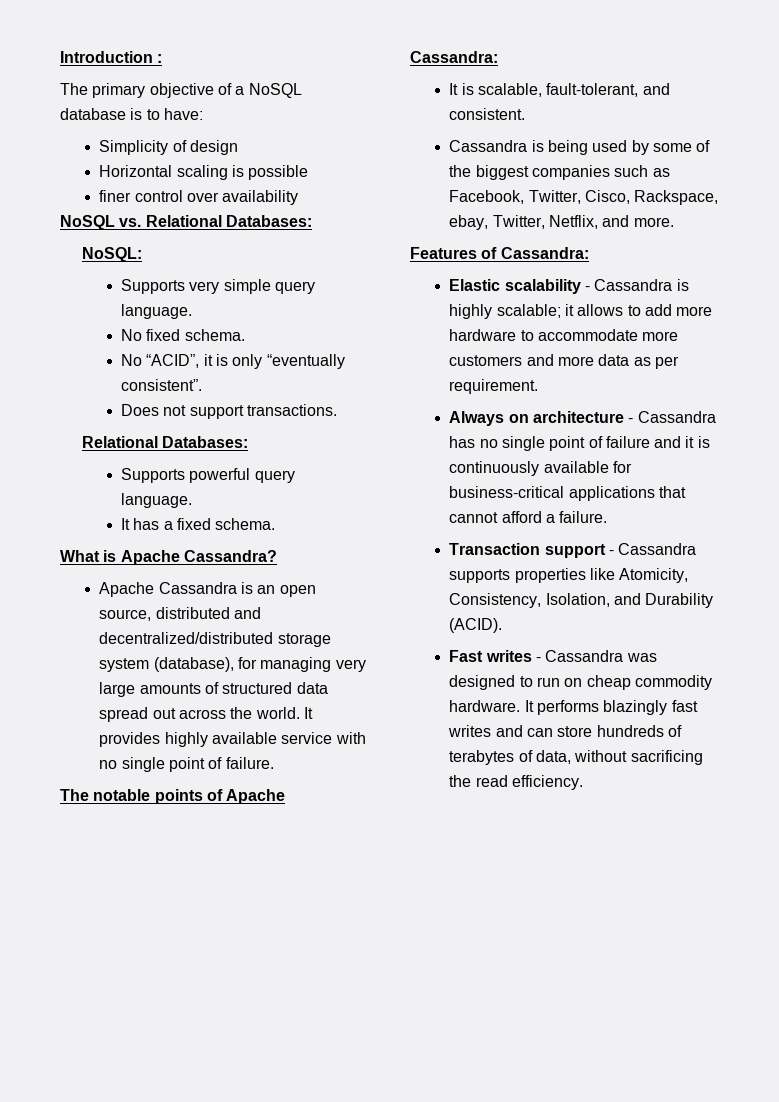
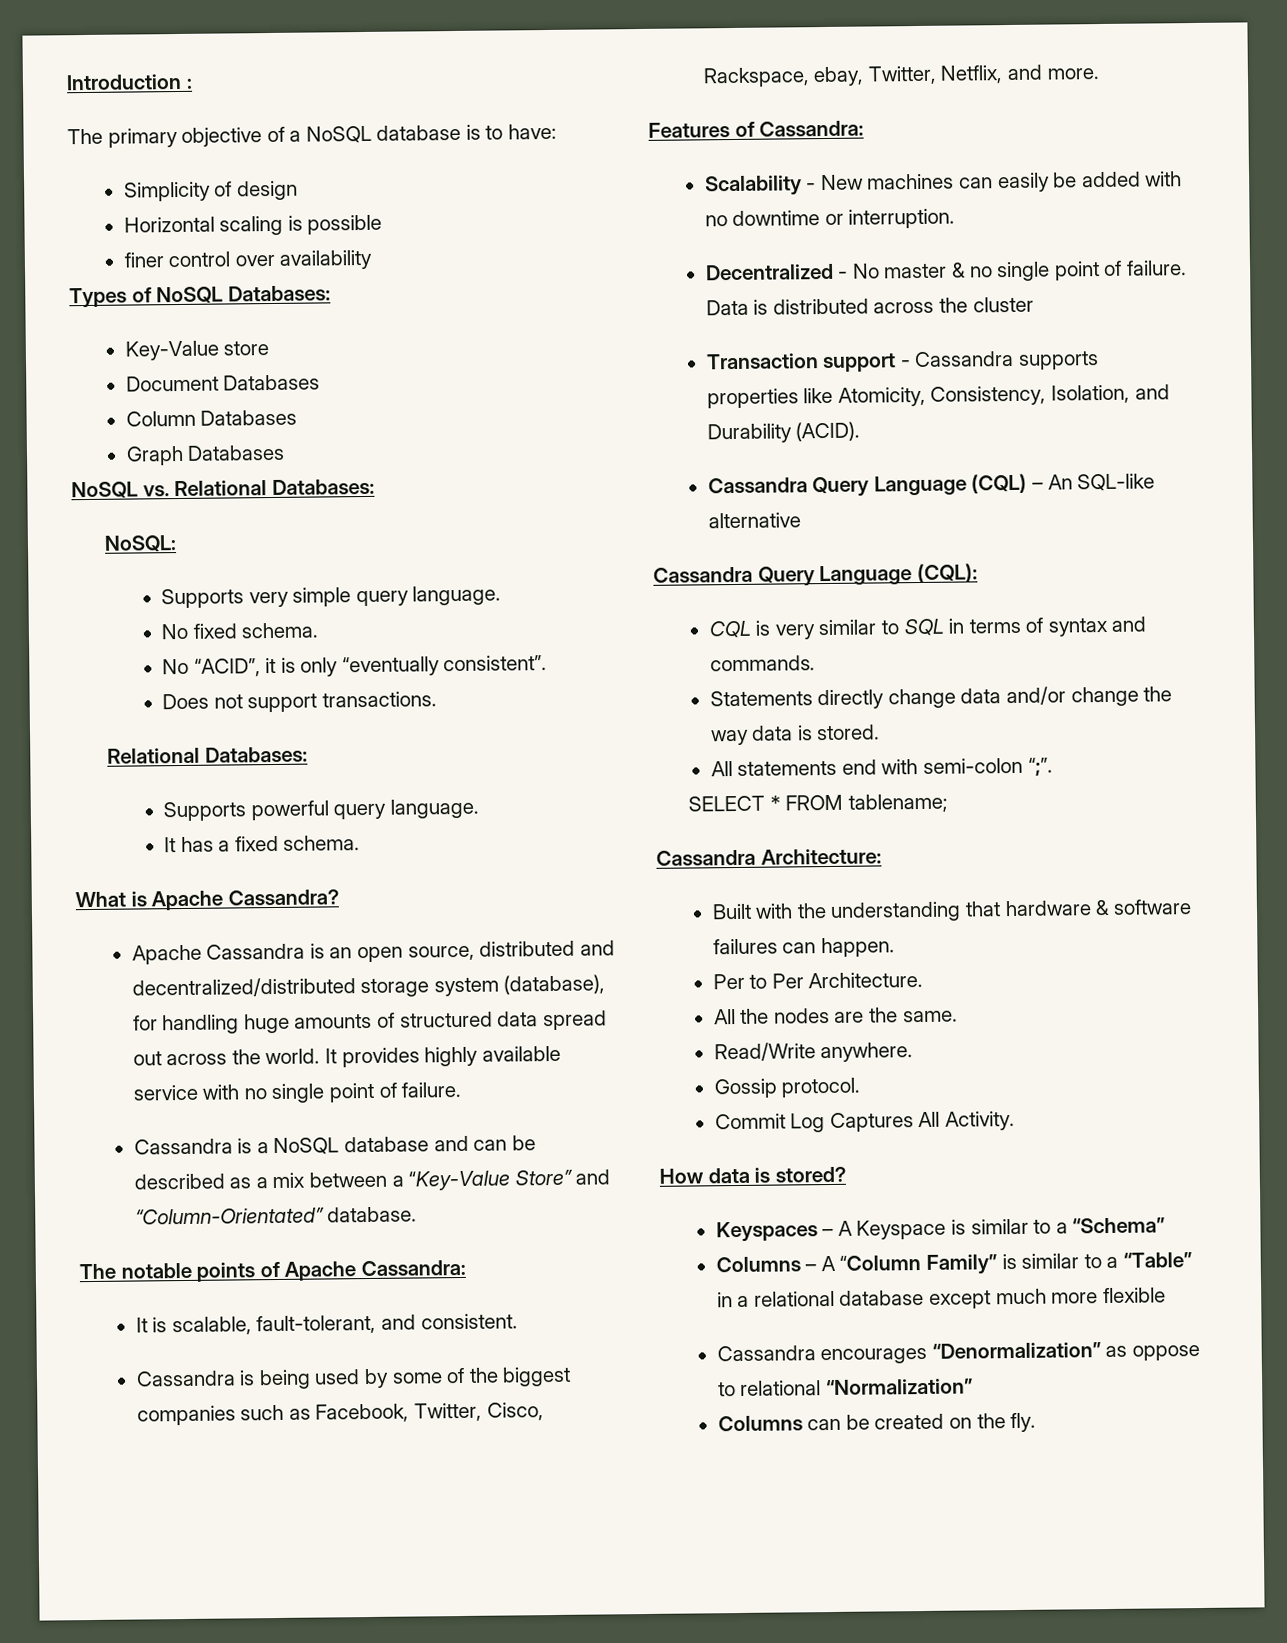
(299, 197) none -> [69,285,331,309] [124,340,270,361] [125,374,321,392] [125,409,298,427] [125,444,286,466] // Types of NoSQL Databases: // Key-Value store // Document Databases // Column Databases // Graph Databases
[260,657,366,672] [99,682,136,697] managing very large -> [162,1013,290,1035] handling huge
(274, 763) none -> [133,1135,536,1156] [133,1169,611,1191] [134,1206,418,1225] // Cassandra is a NoSQL database and can be described as a mix between a “Key-Value Store” and “Column-Orientated” database.
[449,279,689,294] [449,304,713,319] [449,329,679,341] [449,354,679,369] [449,379,539,394] [449,411,716,426] [449,436,710,451] [449,461,632,476] [449,486,686,501] [449,511,608,523] Elastic scalability - Cassandra is highly scalable; it allows to add more hardware to accommodate more customers and more data as per requirement. // Always on architecture - Cassandra has no single point of failure and it is continuously available for business-critical applications that cannot afford a failure. -> [704,171,1183,197] [704,208,956,229] [704,260,1187,282] [705,296,1034,316] Scalability - New machines can easily be added with no downtime or interruption. // Decentralized - No master & no single point of failure. Data is distributed across the cluster
[449,650,657,662] [449,675,712,690] [449,700,698,715] [448,725,682,737] [449,750,703,765] [449,775,583,790] Fast writes - Cassandra was designed to run on cheap commodity hardware. It performs blazingly fast writes and can store hundreds of terabytes of data, without sacrificing the read efficiency. -> [707,473,1156,498] [707,512,801,529] [653,563,978,587] [708,616,1147,640] [709,655,816,672] [709,686,1173,710] [710,724,881,746] [710,757,1053,777] [688,793,948,813] [656,848,882,866] [711,899,1192,922] [712,937,895,958] [712,971,924,990] [713,1007,958,1025] [713,1042,914,1063] [713,1077,861,1099] [714,1111,1015,1133] [659,1166,846,1184] [715,1217,1166,1243] [715,1252,1192,1275] [716,1287,1166,1309] [716,1342,1200,1365] [717,1378,973,1397] [717,1412,1037,1433] Cassandra Query Language (CQL) – An SQL-like alternative // Cassandra Query Language (CQL): // CQL is very similar to SQL in terms of syntax and commands. // Statements directly change data and/or change the way data is stored. // All statements end with semi-colon “;”. // SELECT * FROM tablename; // Cassandra Architecture: // Built with the understanding that hardware & software failures can happen. // Per to Per Architecture. // All the nodes are the same. // Read/Write anywhere. // Gossip protocol. // Commit Log Captures All Activity. // How data is stored? // Keyspaces – A Keyspace is similar to a “Schema” // Columns – A “Column Family” is similar to a “Table” in a relational database except much more flexible // Cassandra encourages “Denormalization” as oppose to relational “Normalization” // Columns can be created on the fly.

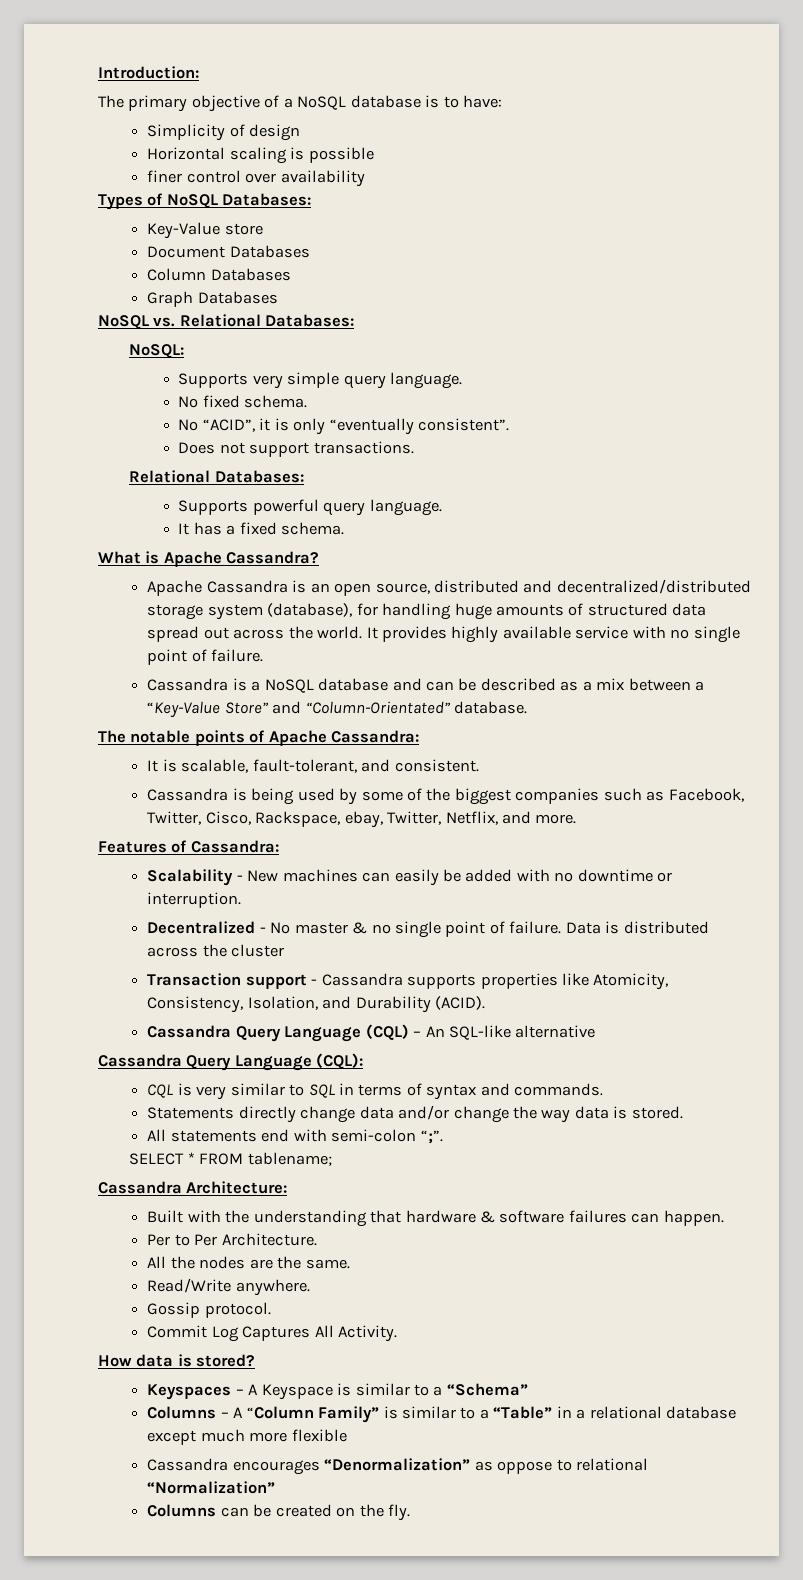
[66,73,193,91] Introduction : -> [98,66,199,79] Introduction:

